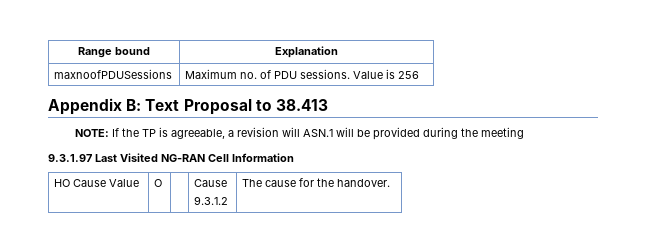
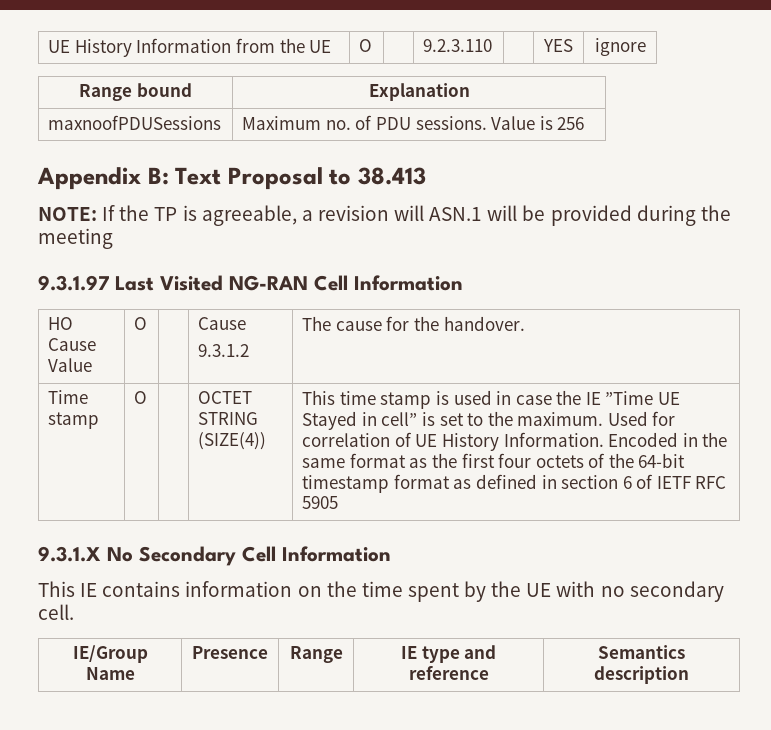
(78, 52) none -> [48,38,332,57] [359,39,373,52] [423,39,493,52] [543,39,573,52] [594,38,646,56] UE History Information from the UE | O | | 9.2.3.110 | | YES | ignore //
(391, 183) none -> [48,390,89,404] [48,412,100,429] [134,391,148,404] [198,391,253,404] [198,412,259,425] [198,432,267,450] [302,390,681,409] [302,411,676,430] [302,432,728,451] [302,453,686,468] [302,474,727,493] [302,496,339,509] [38,546,391,566] [38,581,724,602] [38,604,74,620] [72,645,148,663] [85,667,135,680] [192,646,268,659] [289,646,343,663] [400,645,497,663] [408,666,489,680] [597,645,685,659] [593,666,689,684] // Time stamp | O | | OCTET STRING (SIZE(4)) | This time stamp is used in case the IE ”Time UE Stayed in cell” is set to the maximum. Used for correlation of UE History Information. Encoded in the same format as the first four octets of the 64-bit timestamp format as defined in section 6 of IETF RFC 5905 // 9.3.1.X No Secondary Cell Information // This IE contains information on the time spent by the UE with no secondary cell. // IE/Group Name | Presence | Range | IE type and reference | Semantics description

